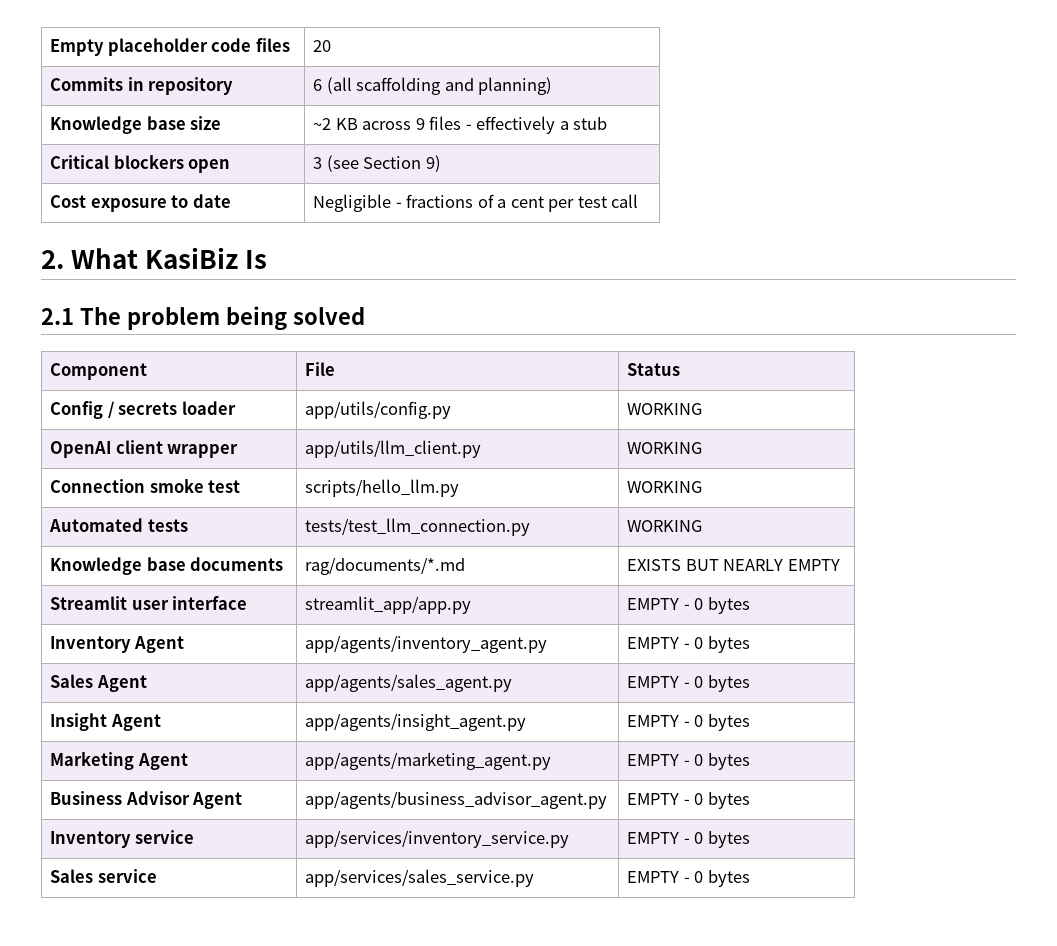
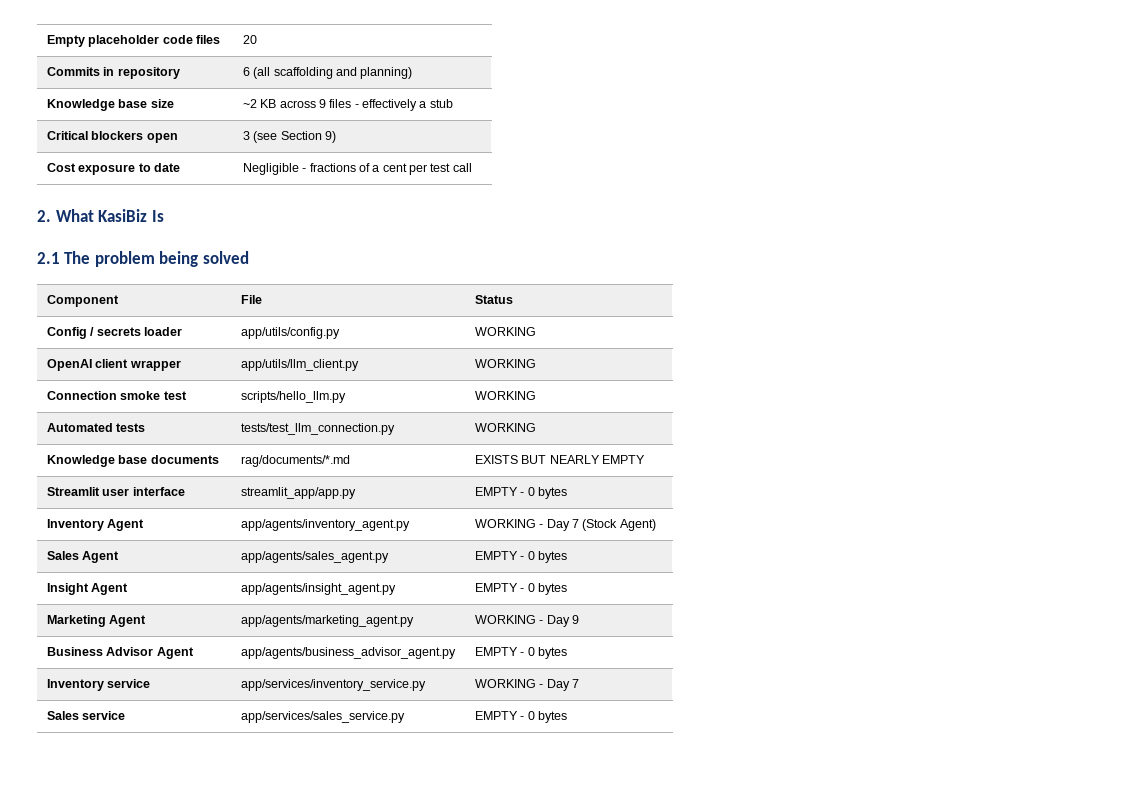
[627,636,750,653] EMPTY - 0 bytes -> [474,519,656,531] WORKING - Day 7 (Stock Agent)
[627,753,750,770] EMPTY - 0 bytes -> [474,615,579,627] WORKING - Day 9
[627,831,750,848] EMPTY - 0 bytes -> [474,679,579,691] WORKING - Day 7

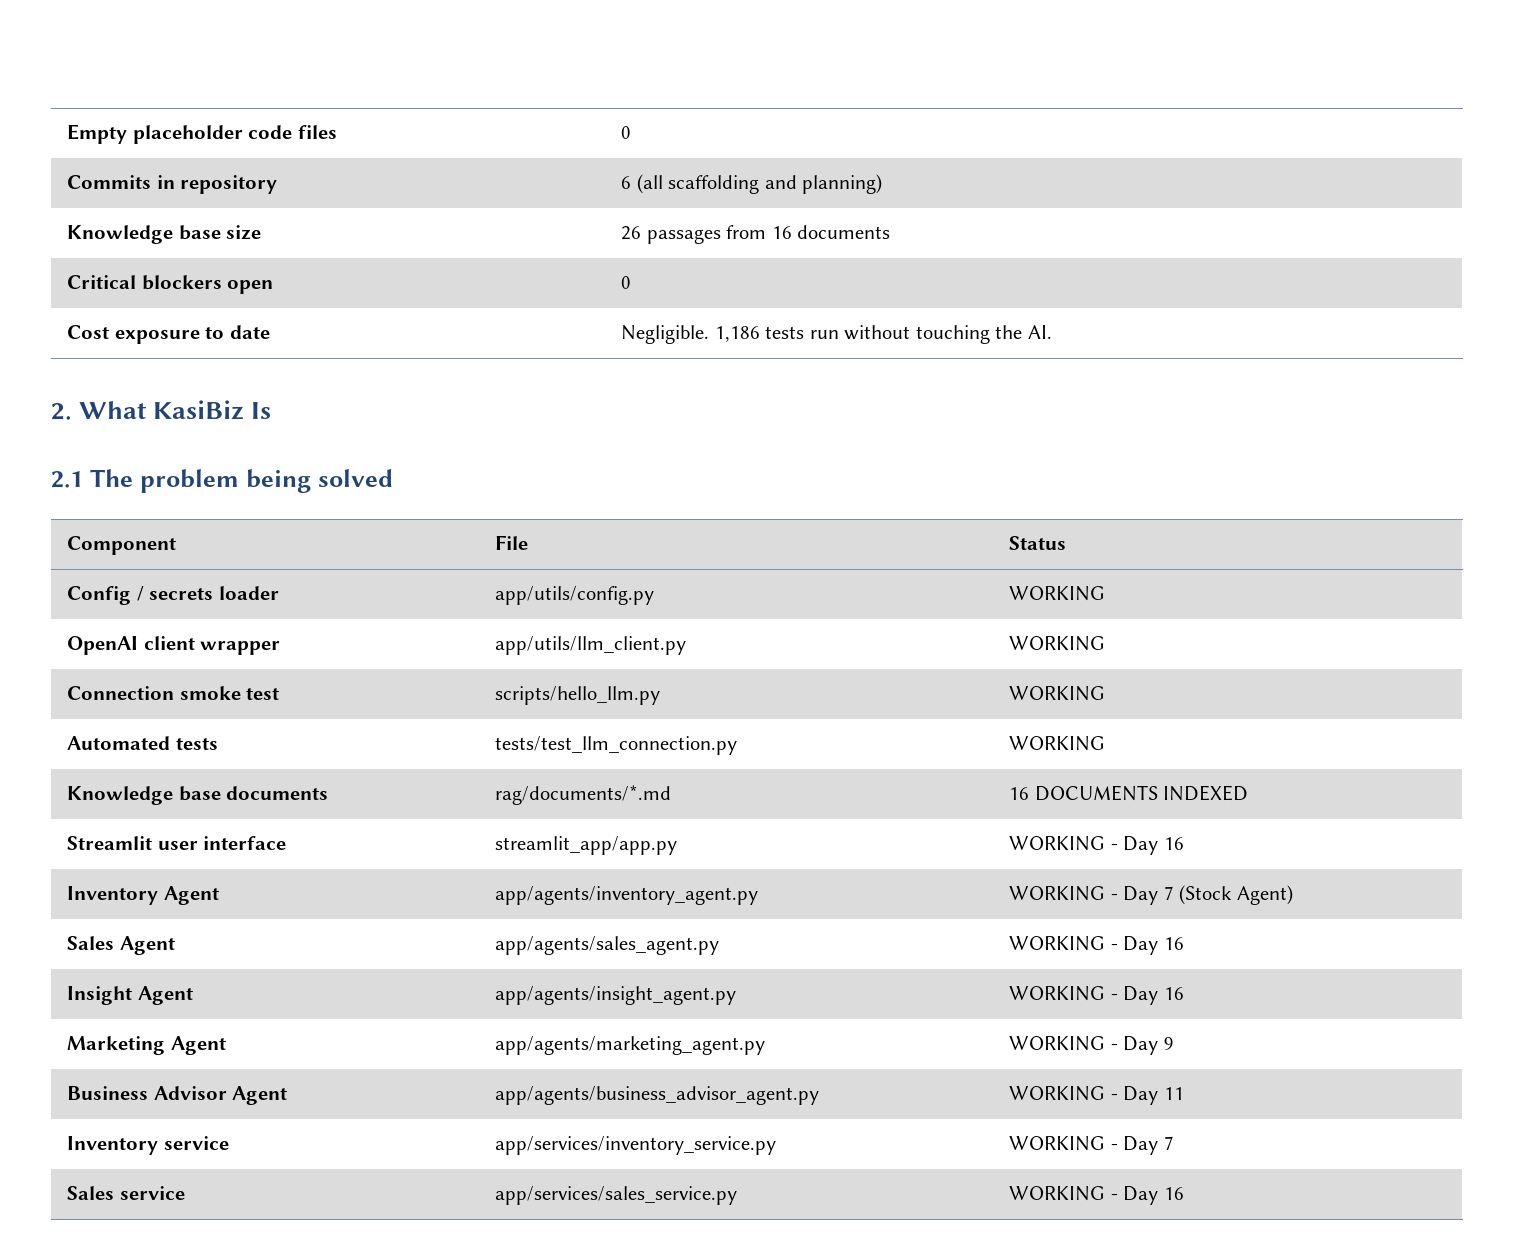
[242,35,257,44] 20 -> [621,126,632,139] 0
[242,99,453,111] ~2 KB across 9 files - effectively a stub -> [621,225,891,244] 26 passages from 16 documents
[242,131,336,143] 3 (see Section 9) -> [621,276,632,289] 0
[242,163,472,175] Negligible - fractions of a cent per test call -> [621,325,1052,344] Negligible. 1,186 tests run without touching the AI.
[474,455,645,464] EXISTS BUT NEARLY EMPTY -> [1009,785,1249,801] 16 DOCUMENTS INDEXED
[474,487,567,499] EMPTY - 0 bytes -> [1009,836,1184,855] WORKING - Day 16
[474,551,567,563] EMPTY - 0 bytes -> [1009,936,1184,955] WORKING - Day 16
[474,583,567,595] EMPTY - 0 bytes -> [1009,986,1184,1005] WORKING - Day 16
[474,647,567,659] EMPTY - 0 bytes -> [1009,1086,1184,1105] WORKING - Day 11
[474,711,567,723] EMPTY - 0 bytes -> [1009,1186,1184,1205] WORKING - Day 16

